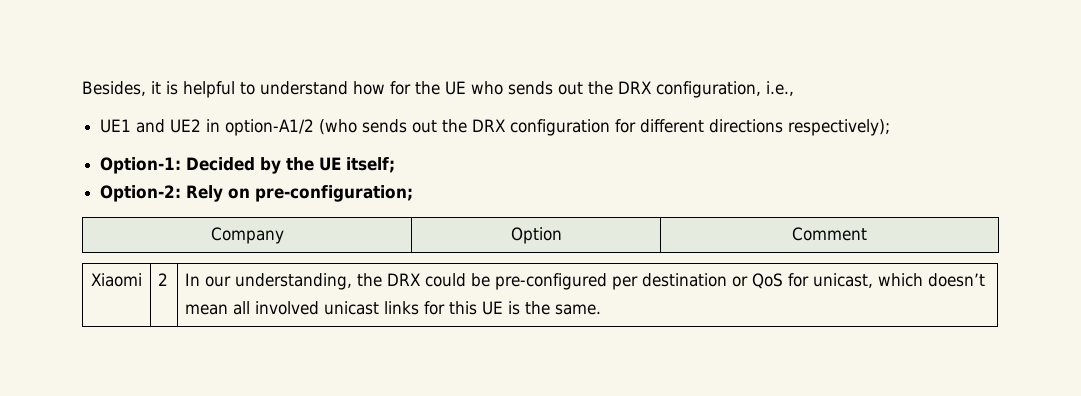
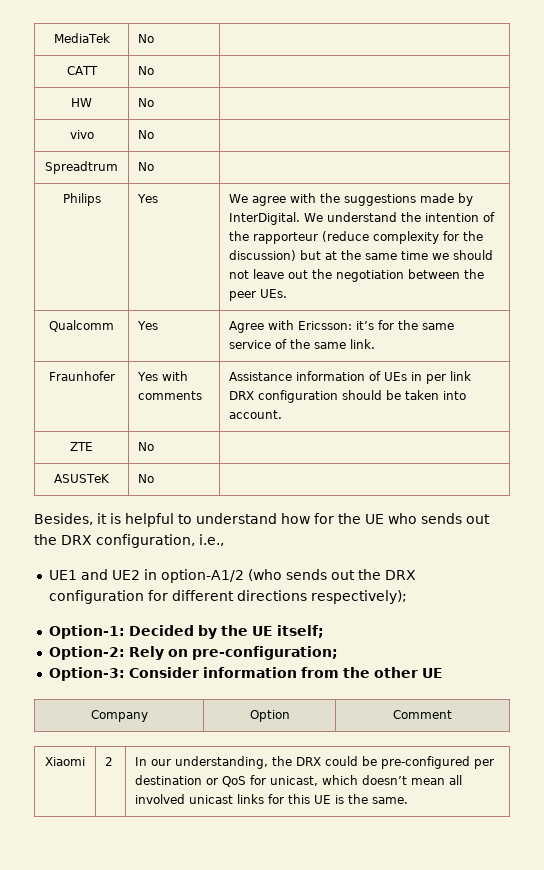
(82, 88) none -> [53,33,110,43] [138,34,155,43] [66,66,98,75] [138,66,155,75] [71,98,92,107] [138,98,155,107] [69,130,94,139] [138,130,155,139] [45,161,118,174] [138,162,155,171] [62,193,101,206] [137,194,159,203] [229,193,474,206] [229,212,496,225] [229,231,484,244] [229,250,494,261] [229,269,485,282] [229,289,288,301] [49,320,114,332] [137,321,159,330] [229,320,455,333] [229,339,376,349] [48,371,115,381] [137,371,189,381] [138,391,203,400] [229,371,472,384] [229,390,467,403] [229,410,283,419] [70,442,93,451] [138,442,155,451] [54,474,111,483] [138,474,155,483] MediaTek | No | // CATT | No | // HW | No | // vivo | No | // Spreadtrum | No | // Philips | Yes | We agree with the suggestions made by InterDigital. We understand the intention of the rapporteur (reduce complexity for the discussion) but at the same time we should not leave out the negotiation between the peer UEs. // Qualcomm | Yes | Agree with Ericsson: it’s for the same service of the same link. // Fraunhofer | Yes with comments | Assistance information of UEs in per link DRX configuration should be taken into account. // ZTE | No | // ASUSTeK | No | //
(414, 193) none -> [48,667,443,681] // Option-3: Consider information from the other UE

